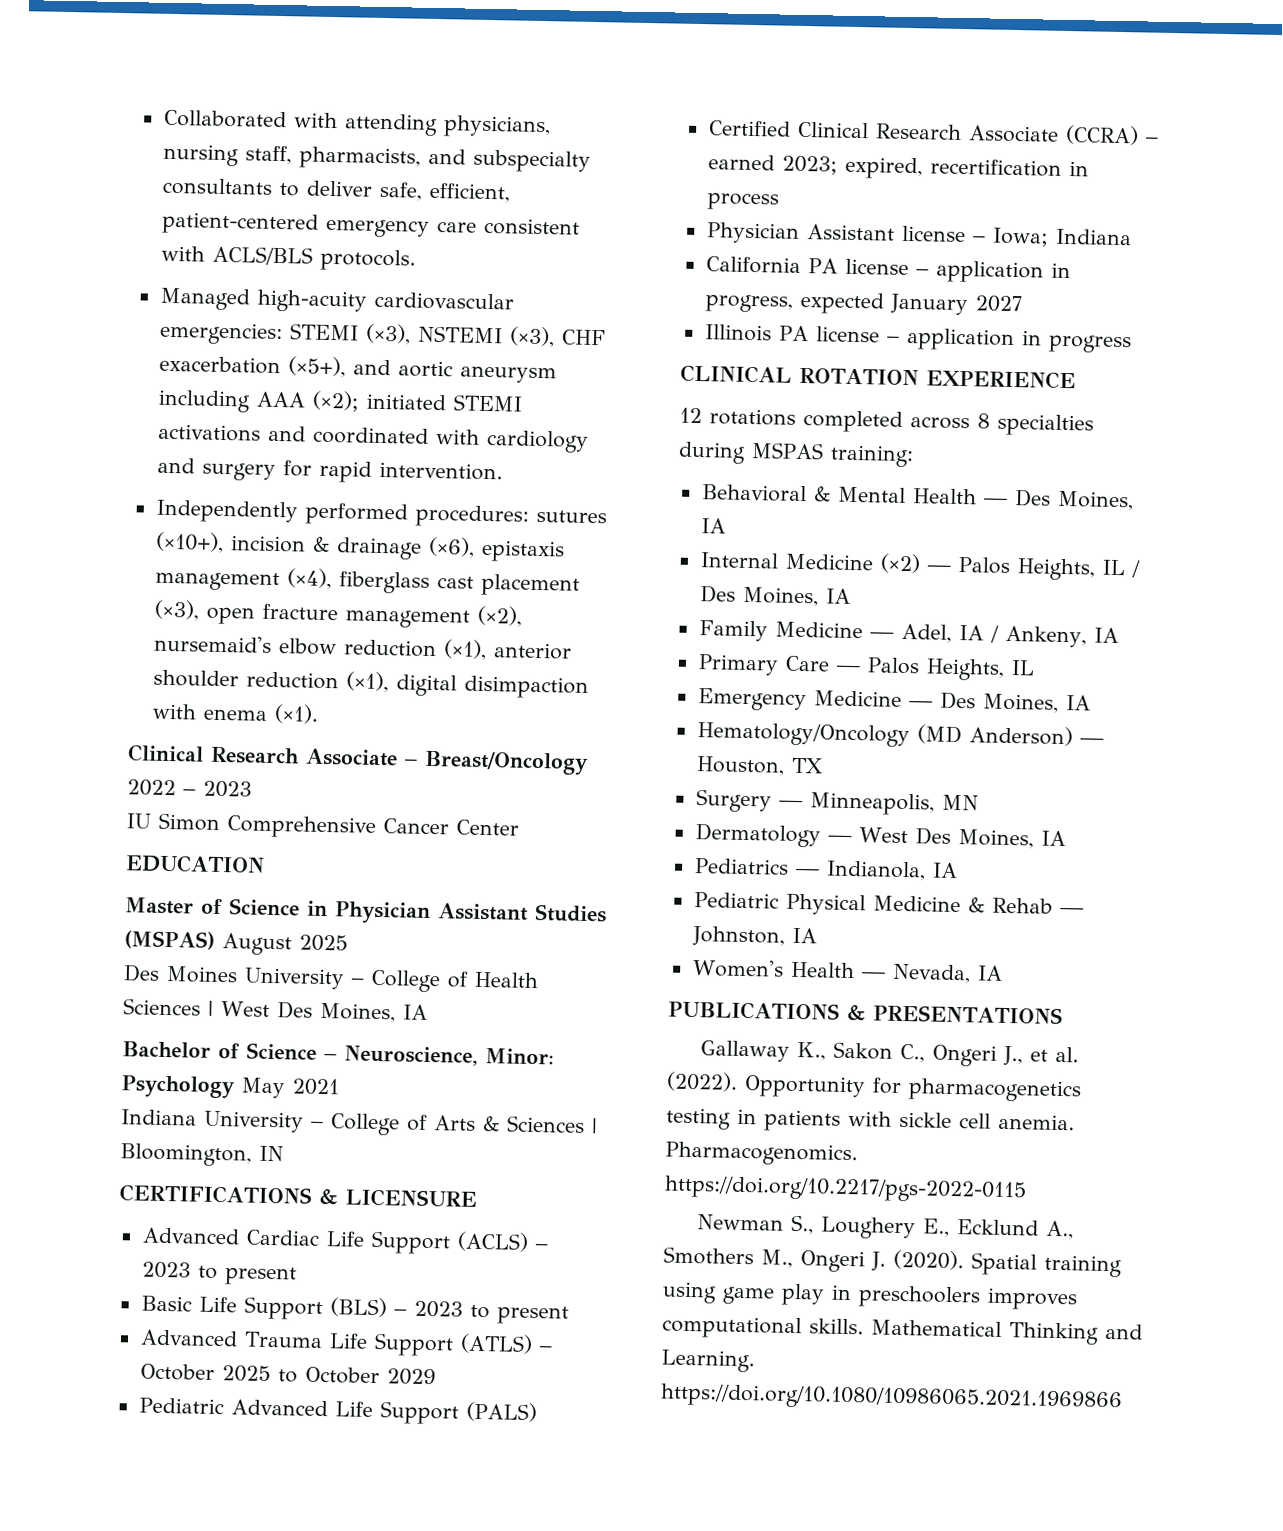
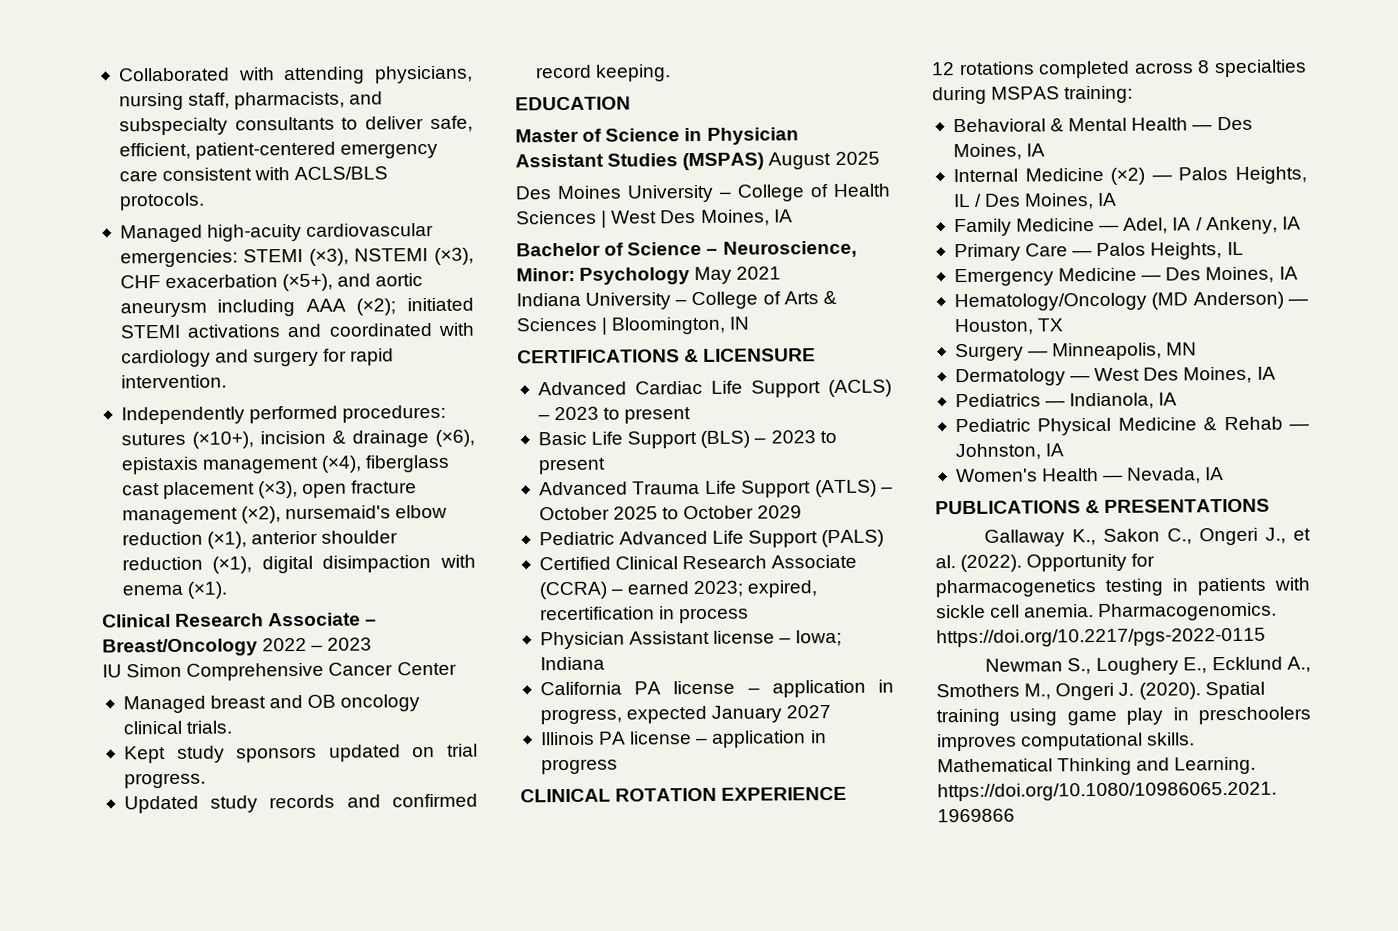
(519, 827) none -> [122,694,421,714] [122,720,233,735] [123,743,478,764] [123,772,206,789] [123,793,479,814] [534,64,672,82] // Managed breast and OB oncology clinical trials. // Kept study sponsors updated on trial progress. // Updated study records and confirmed record keeping.

